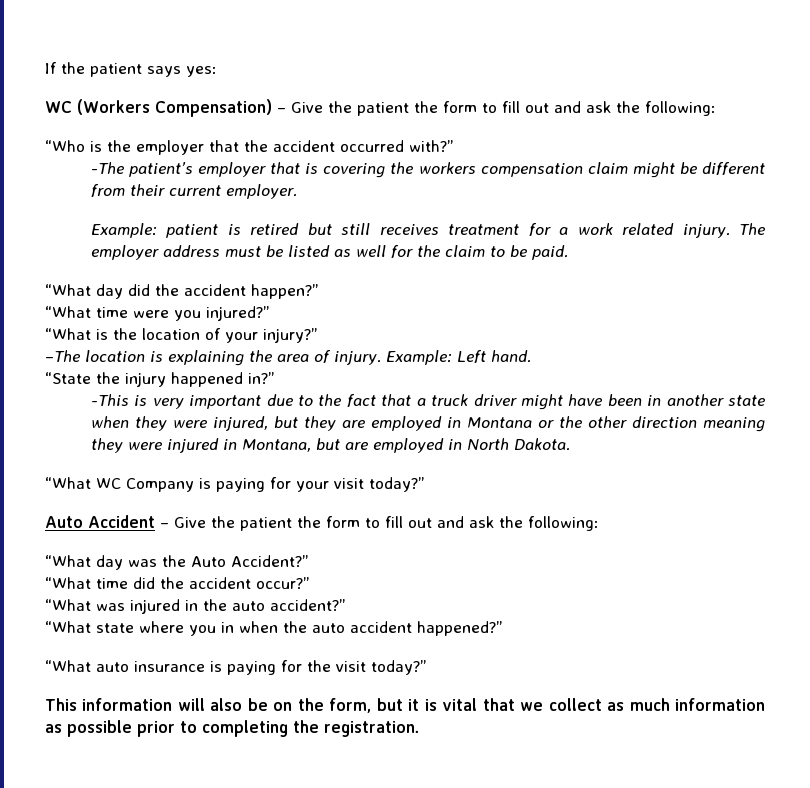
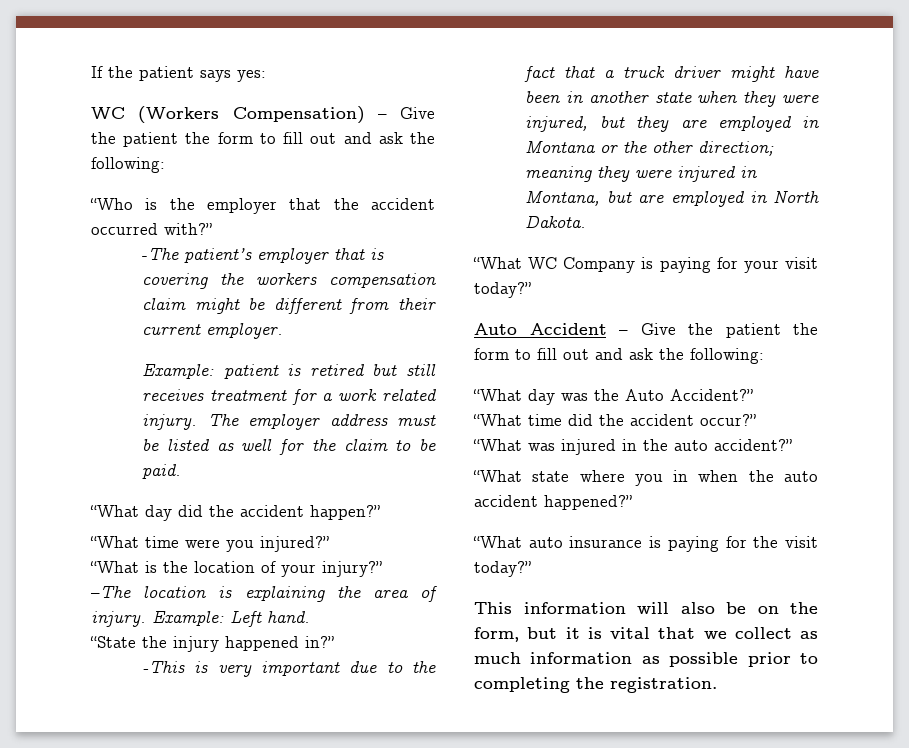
[631,416,697,428] direction -> [698,141,775,156] direction;

